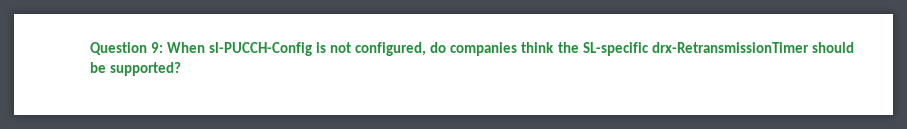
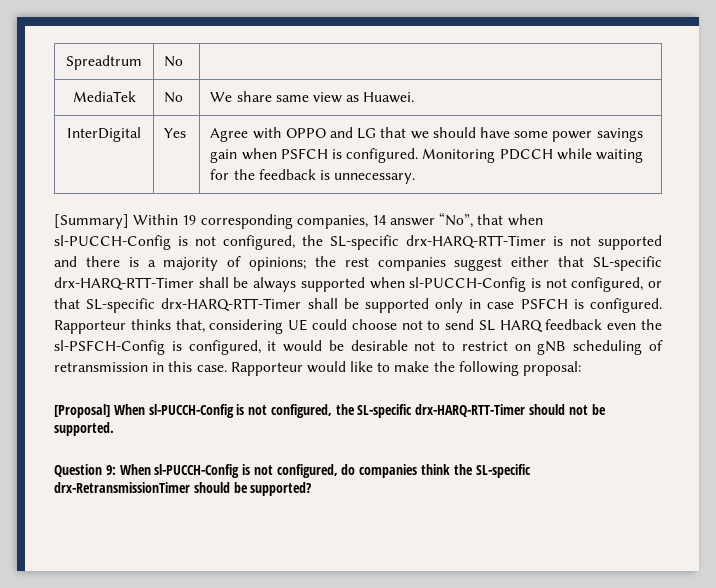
(90, 48) none -> [66,55,142,70] [164,56,184,67] [72,91,136,102] [164,92,184,103] [210,91,415,103] [67,127,141,142] [164,128,187,138] [210,127,643,142] [210,148,643,163] [210,169,416,184] [54,212,543,229] [54,235,662,250] [54,256,663,271] [54,277,662,292] [54,298,662,313] [54,319,662,334] [54,340,663,355] [54,361,582,376] [54,404,606,418] [54,422,114,436] Spreadtrum | No | // MediaTek | No | We share same view as Huawei. // InterDigital | Yes | Agree with OPPO and LG that we should have some power savings gain when PSFCH is configured. Monitoring PDCCH while waiting for the feedback is unnecessary. // [Summary] Within 19 corresponding companies, 14 answer “No”, that when sl-PUCCH-Config is not configured, the SL-specific drx-HARQ-RTT-Timer is not supported and there is a majority of opinions; the rest companies suggest either that SL-specific drx-HARQ-RTT-Timer shall be always supported when sl-PUCCH-Config is not configured, or that SL-specific drx-HARQ-RTT-Timer shall be supported only in case PSFCH is configured. Rapporteur thinks that, considering UE could choose not to send SL HARQ feedback even the sl-PSFCH-Config is configured, it would be desirable not to restrict on gNB scheduling of retransmission in this case. Rapporteur would like to make the following proposal: // [Proposal] When sl-PUCCH-Config is not configured, the SL-specific drx-HARQ-RTT-Timer should not be supported. //

